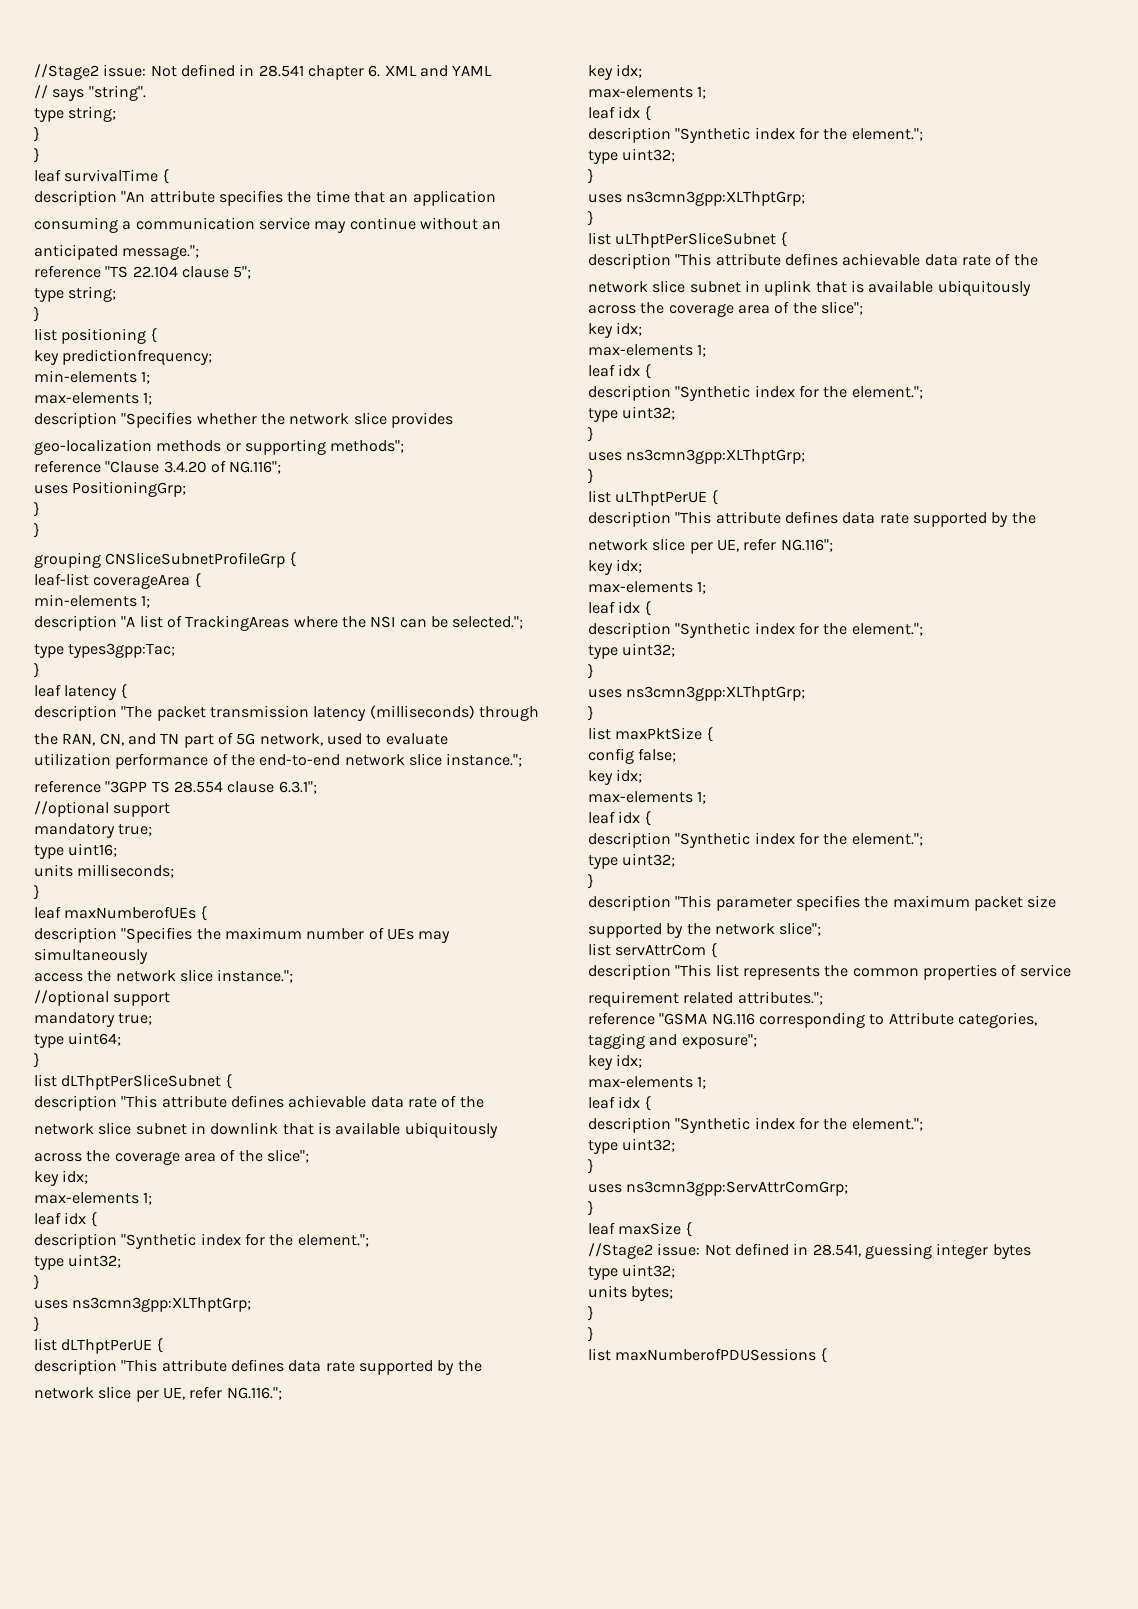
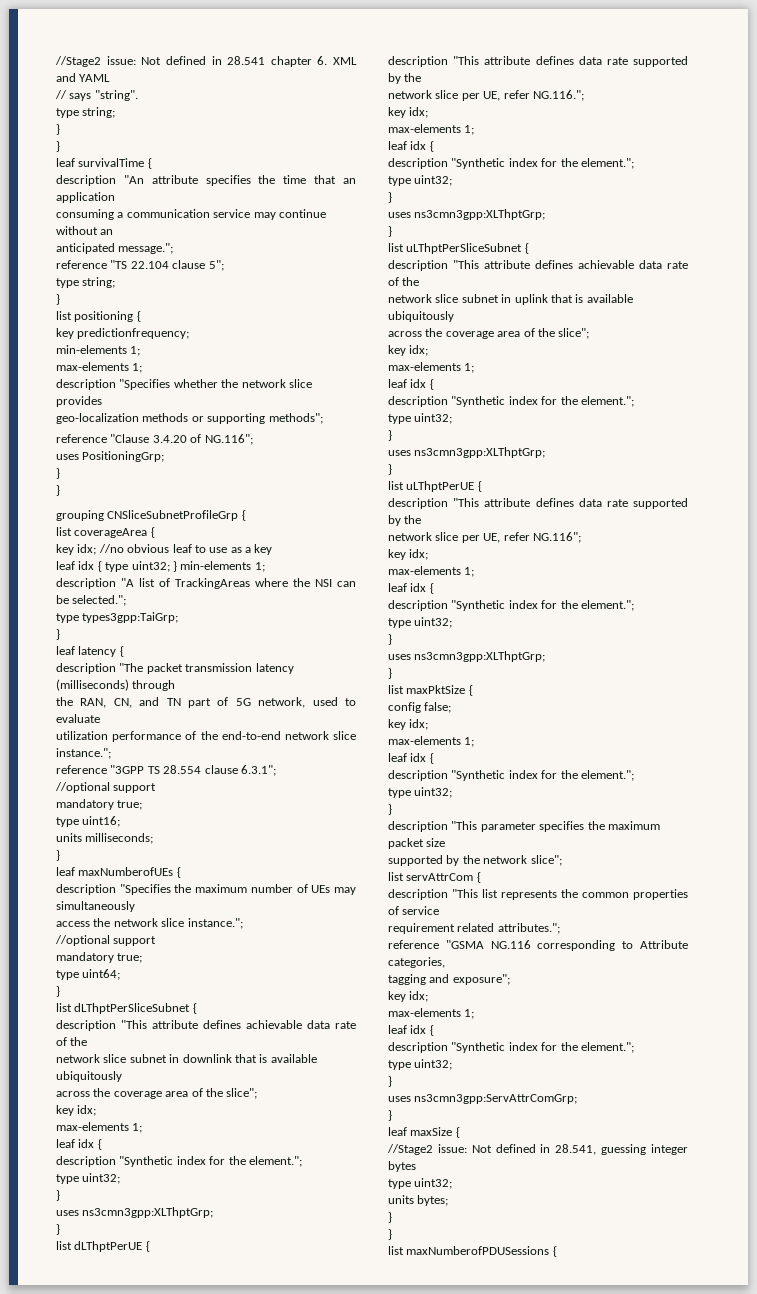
[34,573,89,586] leaf-list -> [56,527,72,536] list
(201, 580) none -> [56,544,273,555] [56,561,177,572] key idx; //no obvious leaf to use as a key // leaf idx { type uint32; }
[68,643,176,658] types3gpp:Tac; -> [82,612,179,623] types3gpp:TaiGrp;

